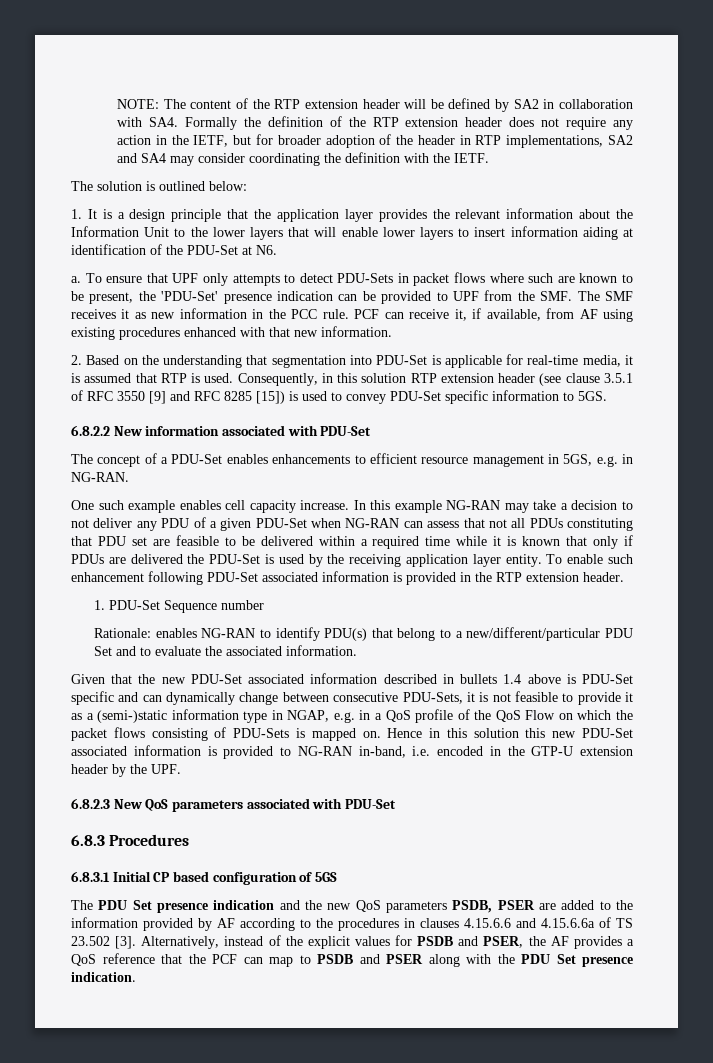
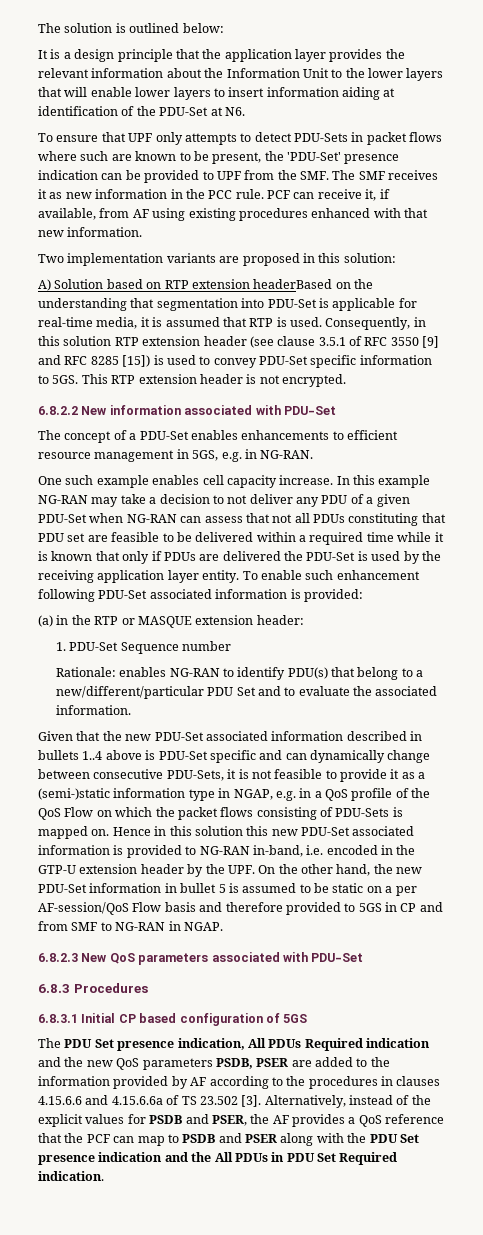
[117,98,633,112] [117,116,634,130] [117,134,633,148] [117,152,490,166] NOTE: The content of the RTP extension header will be defined by SA2 in collaboration with SA4. Formally the definition of the RTP extension header does not require any action in the IETF, but for broader adoption of the header in RTP implementations, SA2 and SA4 may consider coordinating the definition with the IETF. // -> (38, 28) none
[71,209,82,219] 1. -> (224, 28) none
[71,276,81,283] a. -> (245, 111) none
[71,355,120,365] 2. Based -> [38,253,396,266] [38,279,333,291] Two implementation variants are proposed in this solution: // A) Solution based on RTP extension headerBased
(607, 396) none -> [81,374,346,387] This RTP extension header is not encrypted.
[406,572,456,585] provided -> [303,589,363,602] [38,615,53,627] provided: // (a)
[526,572,624,582] extension header. -> [121,615,304,628] or MASQUE extension header:
[503,674,522,684] 1.4 -> [82,751,103,760] 1..4
(181, 769) none -> [258,864,423,876] [38,883,417,896] [38,902,443,915] [38,921,223,931] On the other hand, the new PDU-Set information in bullet 5 is assumed to be static on a per AF-session/QoS Flow basis and therefore provided to 5GS in CP and from SMF to NG-RAN in NGAP.
(208, 908) none -> [177,1038,363,1051] indication, All PDUs Required
(633, 962) none -> [98,1152,398,1165] indication and the All PDUs in PDU Set Required

